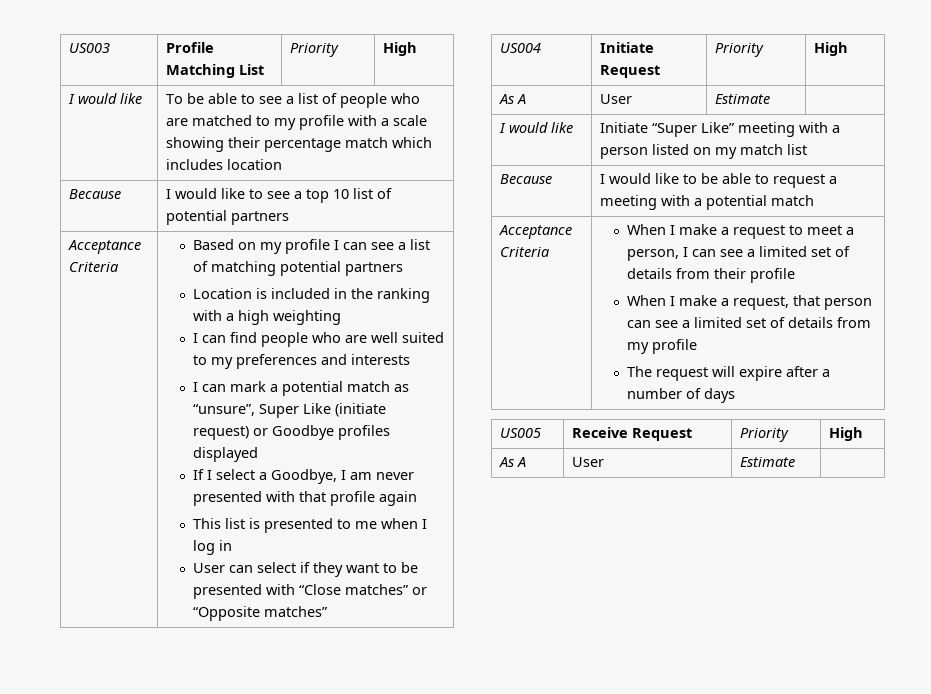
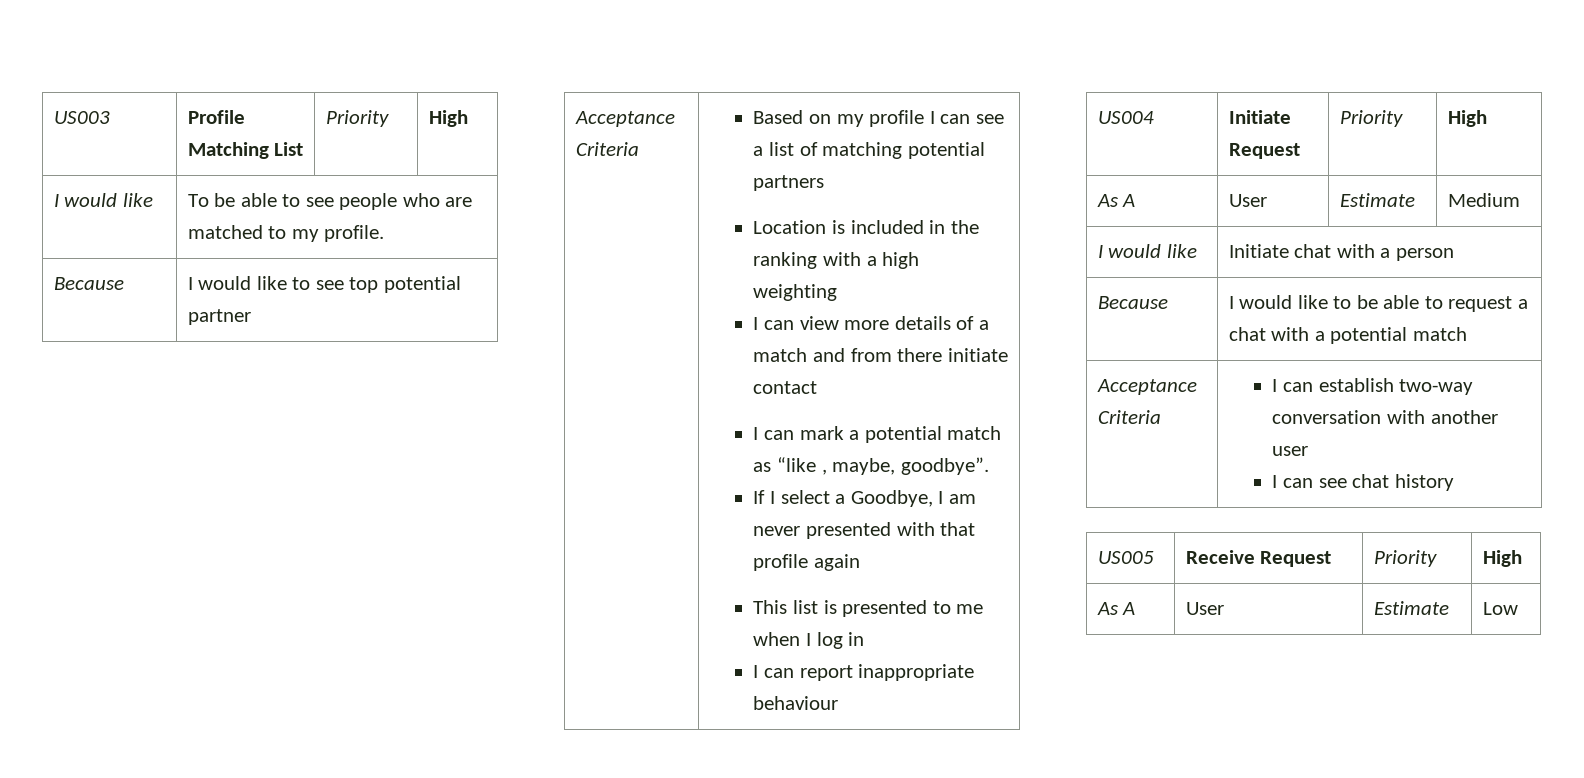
[286,93,338,104] a list of -> (334, 202) none
[299,115,428,130] [166,137,433,152] [166,159,283,170] profile with a scale showing their percentage match which includes location -> [324,225,385,242] profile.
[294,188,393,203] [166,210,290,225] a top 10 list of potential partners -> [349,276,461,293] [187,309,251,325] top potential partner
[229,332,444,347] [192,354,410,369] find people who are well suited to my preferences and interests -> [799,316,989,330] [753,348,1008,362] [753,381,818,394] view more details of a match and from there initiate contact
[192,403,386,418] [192,425,390,440] [192,447,258,462] “unsure”, Super Like (initiate request) or Goodbye profiles displayed -> [776,457,989,475] “like , maybe, goodbye”.
[192,562,418,577] [192,584,427,599] [192,606,328,621] User can select if they want to be presented with “Close matches” or “Opposite matches” -> [753,664,975,681] [753,696,839,710] I can report inappropriate behaviour
(771, 99) none -> [1447,193,1520,207] Medium
[652,122,796,137] “Super Like” meeting -> [1294,244,1332,258] chat
[652,144,808,159] listed on my match list -> (1454, 254) none
[600,195,658,210] meeting -> [1228,327,1266,341] chat
[626,224,854,239] [626,246,850,261] [626,268,795,283] [626,295,872,310] [626,317,871,328] [626,339,697,354] [626,366,830,381] [626,388,735,403] When I make a request to meet a person, I can see a limited set of details from their profile // When I make a request, that person can see a limited set of details from my profile // The request will expire after a number of days -> [1272,378,1474,395] [1272,410,1498,424] [1272,446,1309,456] [1272,474,1454,491] I can establish two-way conversation with another user // I can see chat history
(796, 462) none -> [1482,602,1518,615] Low

